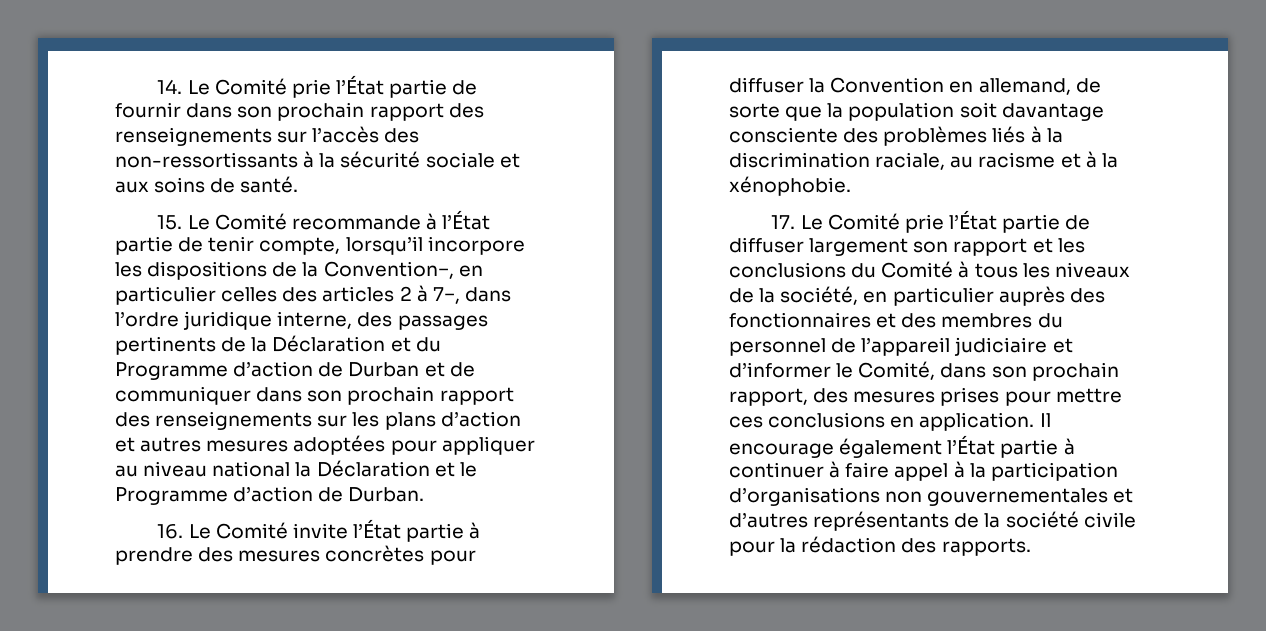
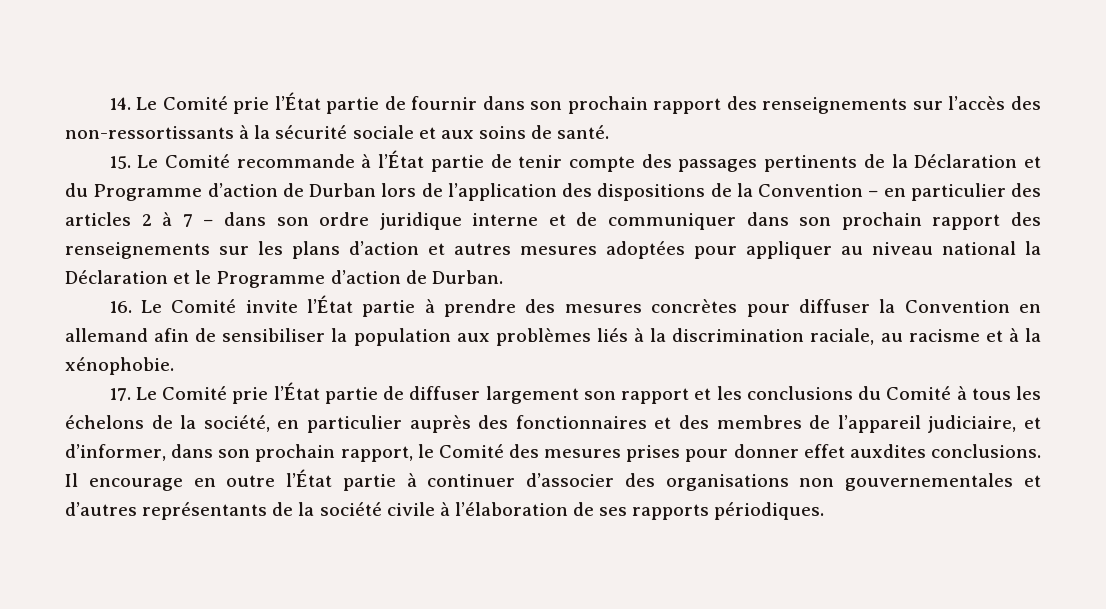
[259,236,525,255] [115,261,483,280] [115,285,511,305] [115,311,353,330] compte, lorsqu’il incorpore les dispositions de la Convention−, en particulier celles des articles 2 à 7−, dans l’ordre juridique interne, -> [569,156,636,172] compte
(420, 369) none -> [381,183,1041,201] [65,212,539,230] lors de l’application des dispositions de la Convention − en particulier des articles 2 à 7 − dans son ordre juridique interne
[978,78,1101,95] [729,102,1104,121] [729,127,879,143] allemand, de sorte que la population soit davantage consciente des -> [65,328,490,346] allemand afin de sensibiliser la population aux
[1054,262,1130,278] niveaux -> [65,415,144,429] échelons
[1037,313,1063,328] [729,337,1073,356] [729,361,936,380] du personnel de l’appareil judiciaire et d’informer le Comité, -> [809,415,1042,433] [65,444,166,461] de l’appareil judiciaire, et d’informer,
(808, 397) none -> [417,444,504,458] le Comité
[1055,388,1122,403] [729,412,1051,431] [729,435,1075,458] [729,461,1118,481] [729,487,880,506] mettre ces conclusions en application. Il encourage également l’État partie à continuer à faire appel à la participation d’organisations -> [733,444,1041,458] [65,469,789,491] donner effet auxdites conclusions. Il encourage en outre l’État partie à continuer d’associer des organisations
[729,536,1031,556] pour la rédaction des rapports. -> [439,502,825,520] à l’élaboration de ses rapports périodiques.

